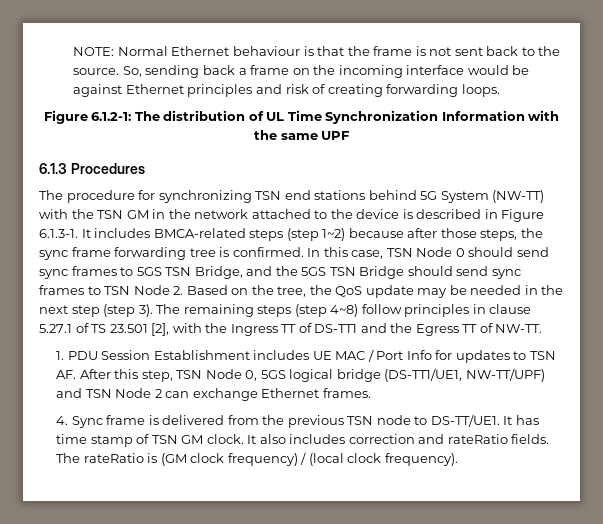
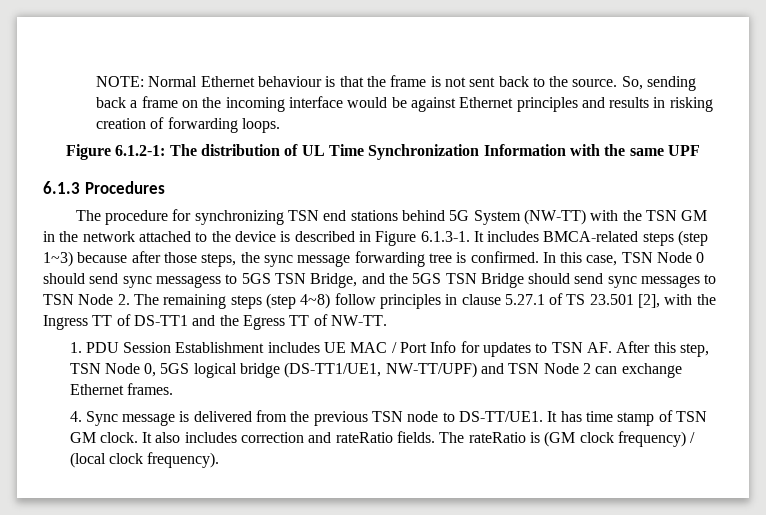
[285,84,383,97] risk of creating -> [609,97,713,112] [95,117,165,129] results in risking creation of
[322,228,346,241] 1~2) -> [43,251,73,267] 1~3)
[71,247,111,257] frame -> [297,254,351,267] message
[71,266,117,276] frames -> [155,275,221,288] messagess
[39,285,84,295] frames -> [641,275,701,288] messages
[186,285,564,298] [39,304,153,317] Based on the tree, the QoS update may be needed in the next step (step 3). -> (130, 299) none
[106,415,146,425] frame -> [122,413,176,426] message

